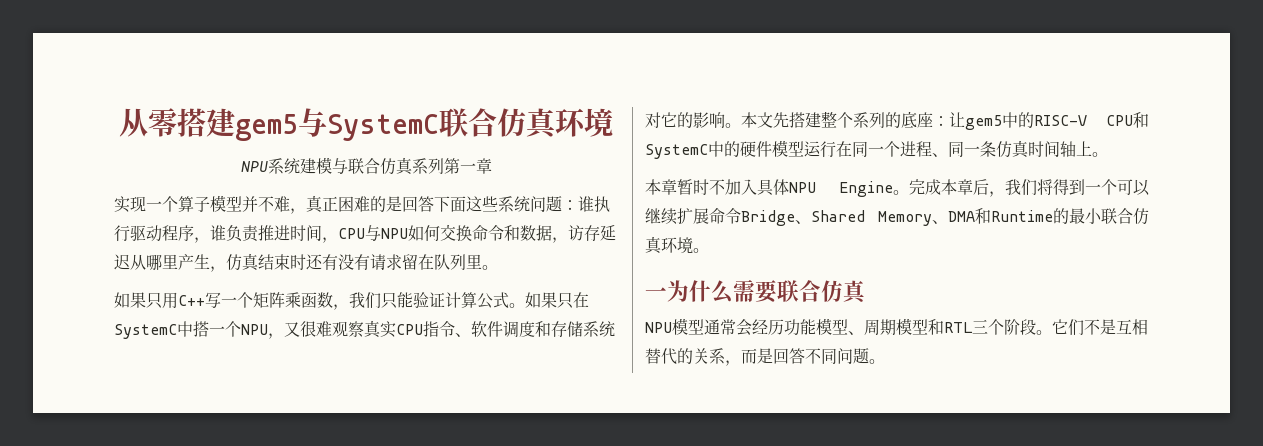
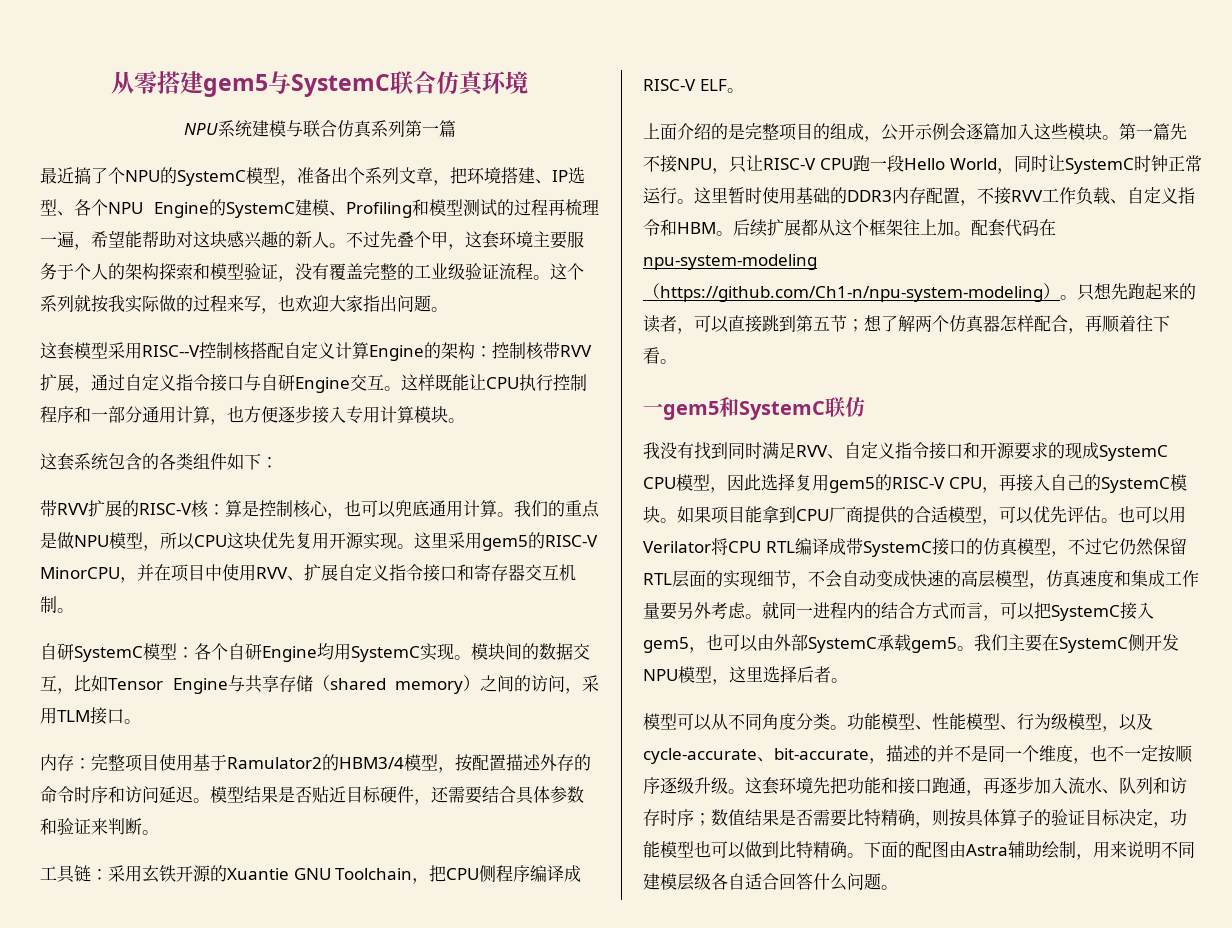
[475,158,492,174] [114,195,610,214] [114,224,616,243] [114,253,498,272] [114,292,589,310] [114,320,615,339] [645,111,1149,130] [645,140,1108,159] [645,179,1150,197] [645,208,1149,226] [645,236,709,254] [645,279,867,304] [645,318,1148,336] [645,348,837,366] 章 // 实现一个算子模型并不难，真正困难的是回答下面这些系统问题：谁执行驱动程序，谁负责推进时间，CPU与NPU如何交换命令和数据，访存延迟从哪里产生，仿真结束时还有没有请求留在队列里。 // 如果只用C++写一个矩阵乘函数，我们只能验证计算公式。如果只在SystemC中搭一个NPU，又很难观察真实CPU指令、软件调度和存储系统对它的影响。本文先搭建整个系列的底座：让gem5中的RISC-V CPU和SystemC中的硬件模型运行在同一个进程、同一条仿真时间轴上。 // 本章暂时不加入具体NPU Engine。完成本章后，我们将得到一个可以继续扩展命令Bridge、Shared Memory、DMA和Runtime的最小联合仿真环境。 // 一为什么需要联合仿真 // NPU模型通常会经历功能模型、周期模型和RTL三个阶段。它们不是互相替代的关系，而是回答不同 -> [438,120,456,137] [40,167,585,186] [40,199,599,218] [40,230,584,250] [40,263,584,282] [40,294,448,314] [40,342,592,361] [40,374,587,393] [40,405,465,425] [40,453,278,471] [40,500,600,519] [40,532,598,551] [40,564,576,583] [40,596,74,613] [40,643,590,662] [40,675,599,694] [40,707,141,725] [40,754,591,773] [40,786,584,805] [40,818,159,835] [40,865,582,884] [643,79,744,93] [643,123,1187,142] [643,155,1202,174] [643,187,1195,206] [643,219,1056,237] [643,254,817,270] [643,283,1196,302] [643,315,1170,334] [643,347,677,364] [643,397,865,420] [643,442,1168,461] [643,473,1187,493] [643,506,1186,525] [643,538,1187,557] [643,570,1199,589] [643,601,1154,621] [643,634,1179,653] [643,665,848,685] [643,713,1153,732] [643,745,1193,764] [643,776,1187,796] [643,809,1187,828] [643,841,1195,860] [643,873,847,891] 篇 // 最近搞了个NPU的SystemC模型，准备出个系列文章，把环境搭建、IP选型、各个NPU Engine的SystemC建模、Profiling和模型测试的过程再梳理一遍，希望能帮助对这块感兴趣的新人。不过先叠个甲，这套环境主要服务于个人的架构探索和模型验证，没有覆盖完整的工业级验证流程。这个系列就按我实际做的过程来写，也欢迎大家指出问题。 // 这套模型采用RISC--V控制核搭配自定义计算Engine的架构：控制核带RVV扩展，通过自定义指令接口与自研Engine交互。这样既能让CPU执行控制程序和一部分通用计算，也方便逐步接入专用计算模块。 // 这套系统包含的各类组件如下： // 带RVV扩展的RISC-V核：算是控制核心，也可以兜底通用计算。我们的重点是做NPU模型，所以CPU这块优先复用开源实现。这里采用gem5的RISC-V MinorCPU，并在项目中使用RVV、扩展自定义指令接口和寄存器交互机制。 // 自研SystemC模型：各个自研Engine均用SystemC实现。模块间的数据交互，比如Tensor Engine与共享存储（shared memory）之间的访问，采用TLM接口。 // 内存：完整项目使用基于Ramulator2的HBM3/4模型，按配置描述外存的命令时序和访问延迟。模型结果是否贴近目标硬件，还需要结合具体参数和验证来判断。 // 工具链：采用玄铁开源的Xuantie GNU Toolchain，把CPU侧程序编译成RISC-V ELF。 // 上面介绍的是完整项目的组成，公开示例会逐篇加入这些模块。第一篇先不接NPU，只让RISC-V CPU跑一段Hello World，同时让SystemC时钟正常运行。这里暂时使用基础的DDR3内存配置，不接RVV工作负载、自定义指令和HBM。后续扩展都从这个框架往上加。配套代码在npu-system-modeling（https://github.com/Ch1-n/npu-system-modeling）。只想先跑起来的读者，可以直接跳到第五节；想了解两个仿真器怎样配合，再顺着往下看。 // 一gem5和SystemC联仿 // 我没有找到同时满足RVV、自定义指令接口和开源要求的现成SystemC CPU模型，因此选择复用gem5的RISC-V CPU，再接入自己的SystemC模块。如果项目能拿到CPU厂商提供的合适模型，可以优先评估。也可以用Verilator将CPU RTL编译成带SystemC接口的仿真模型，不过它仍然保留RTL层面的实现细节，不会自动变成快速的高层模型，仿真速度和集成工作量要另外考虑。就同一进程内的结合方式而言，可以把SystemC接入gem5，也可以由外部SystemC承载gem5。我们主要在SystemC侧开发NPU模型，这里选择后者。 // 模型可以从不同角度分类。功能模型、性能模型、行为级模型，以及cycle-accurate、bit-accurate，描述的并不是同一个维度，也不一定按顺序逐级升级。这套环境先把功能和接口跑通，再逐步加入流水、队列和访存时序；数值结果是否需要比特精确，则按具体算子的验证目标决定，功能模型也可以做到比特精确。下面的配图由Astra辅助绘制，用来说明不同建模层级各自适合回答什么

